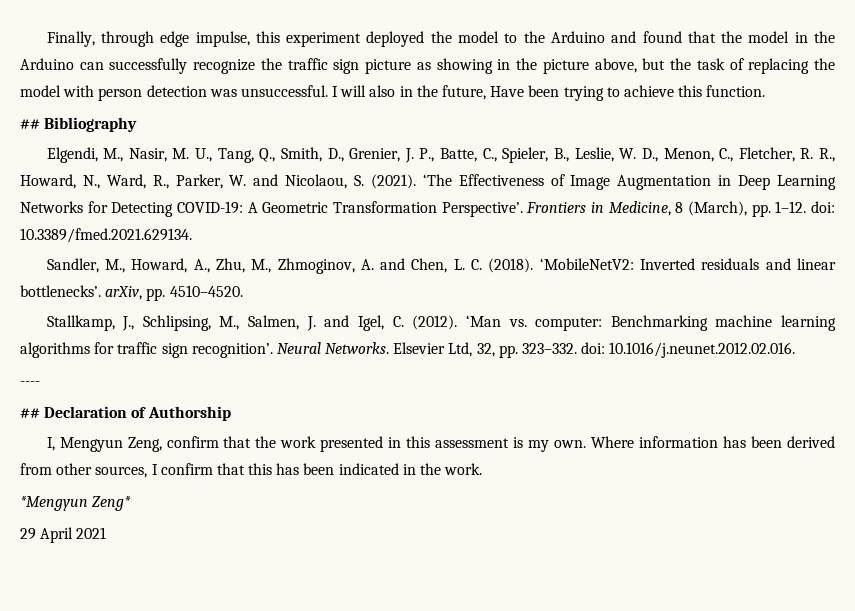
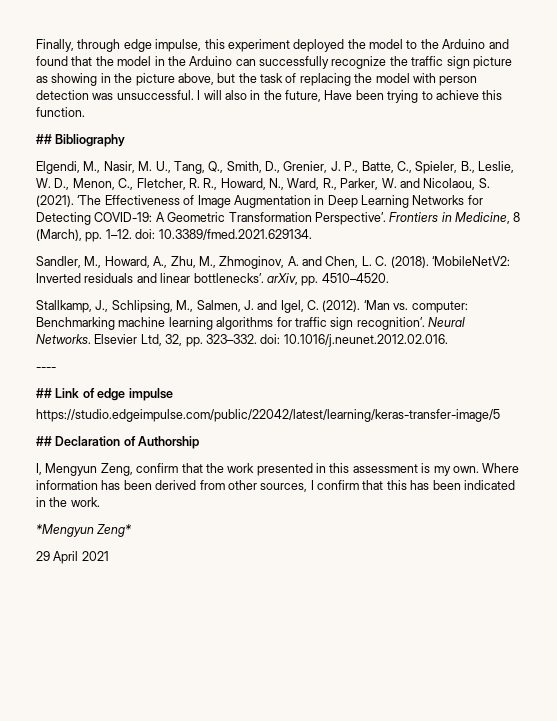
(40, 383) none -> [36,388,173,401] [36,409,500,422] // ## Link of edge impulse // https://studio.edgeimpulse.com/public/22042/latest/learning/keras-transfer-image/5

